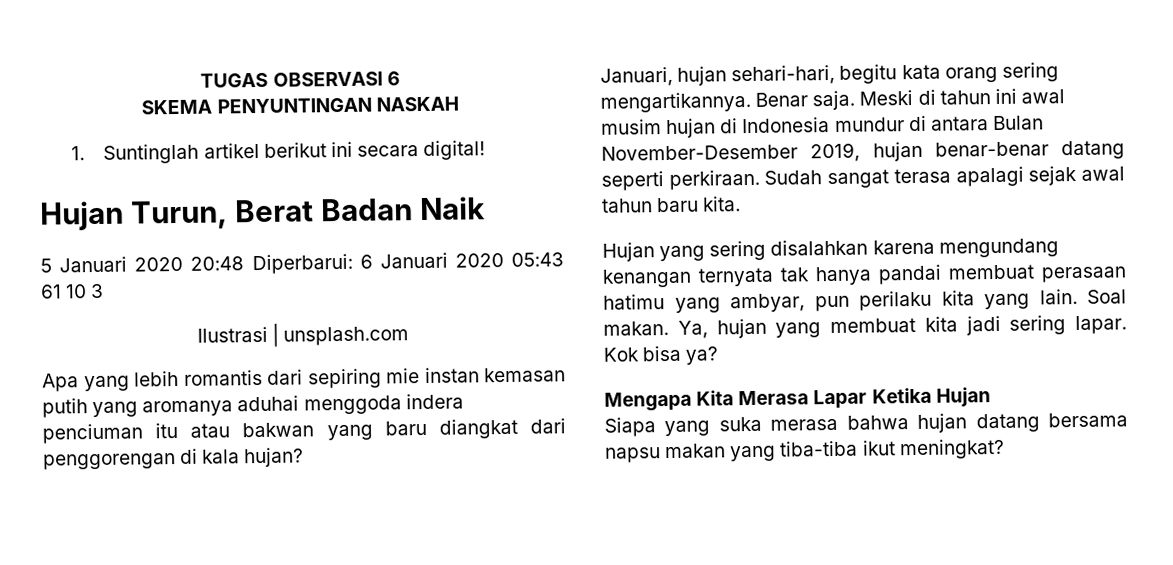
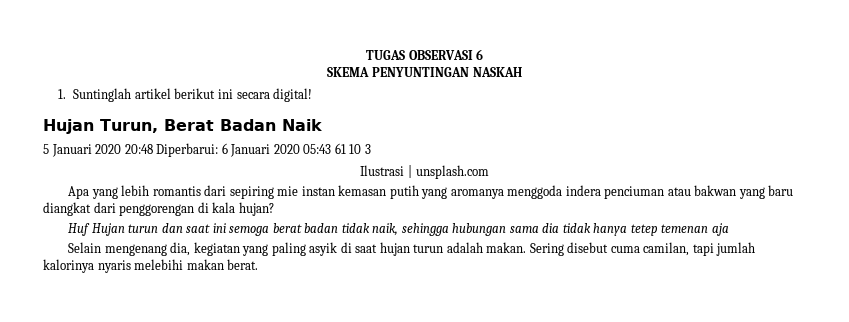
[237,395,300,412] aduhai -> (504, 194) none
[155,422,179,439] itu -> (665, 192) none
[600,62,1059,87] [600,88,1065,113] [601,115,1044,139] [601,140,1125,163] [601,165,1125,191] [601,196,742,213] [602,238,1059,262] [602,264,1127,288] [603,289,1127,313] [603,315,1127,339] [603,345,720,365] [604,387,991,412] [604,412,1128,437] [605,438,1005,463] Januari, hujan sehari-hari, begitu kata orang sering mengartikannya. Benar saja. Meski di tahun ini awal musim hujan di Indonesia mundur di antara Bulan November-Desember 2019, hujan benar-benar datang seperti perkiraan. Sudah sangat terasa apalagi sejak awal tahun baru kita. // Hujan yang sering disalahkan karena mengundang kenangan ternyata tak hanya pandai membuat perasaan hatimu yang ambyar, pun perilaku kita yang lain. Soal makan. Ya, hujan yang membuat kita jadi sering lapar. Kok bisa ya? // Mengapa Kita Merasa Lapar Ketika Hujan // Siapa yang suka merasa bahwa hujan datang bersama napsu makan yang tiba-tiba ikut meningkat? -> [68,223,729,236] [68,242,756,256] [43,259,259,273] Huf Hujan turun dan saat ini semoga berat badan tidak naik, sehingga hubungan sama dia tidak hanya tetep temenan aja // Selain mengenang dia, kegiatan yang paling asyik di saat hujan turun adalah makan. Sering disebut cuma camilan, tapi jumlah kalorinya nyaris melebihi makan berat.

